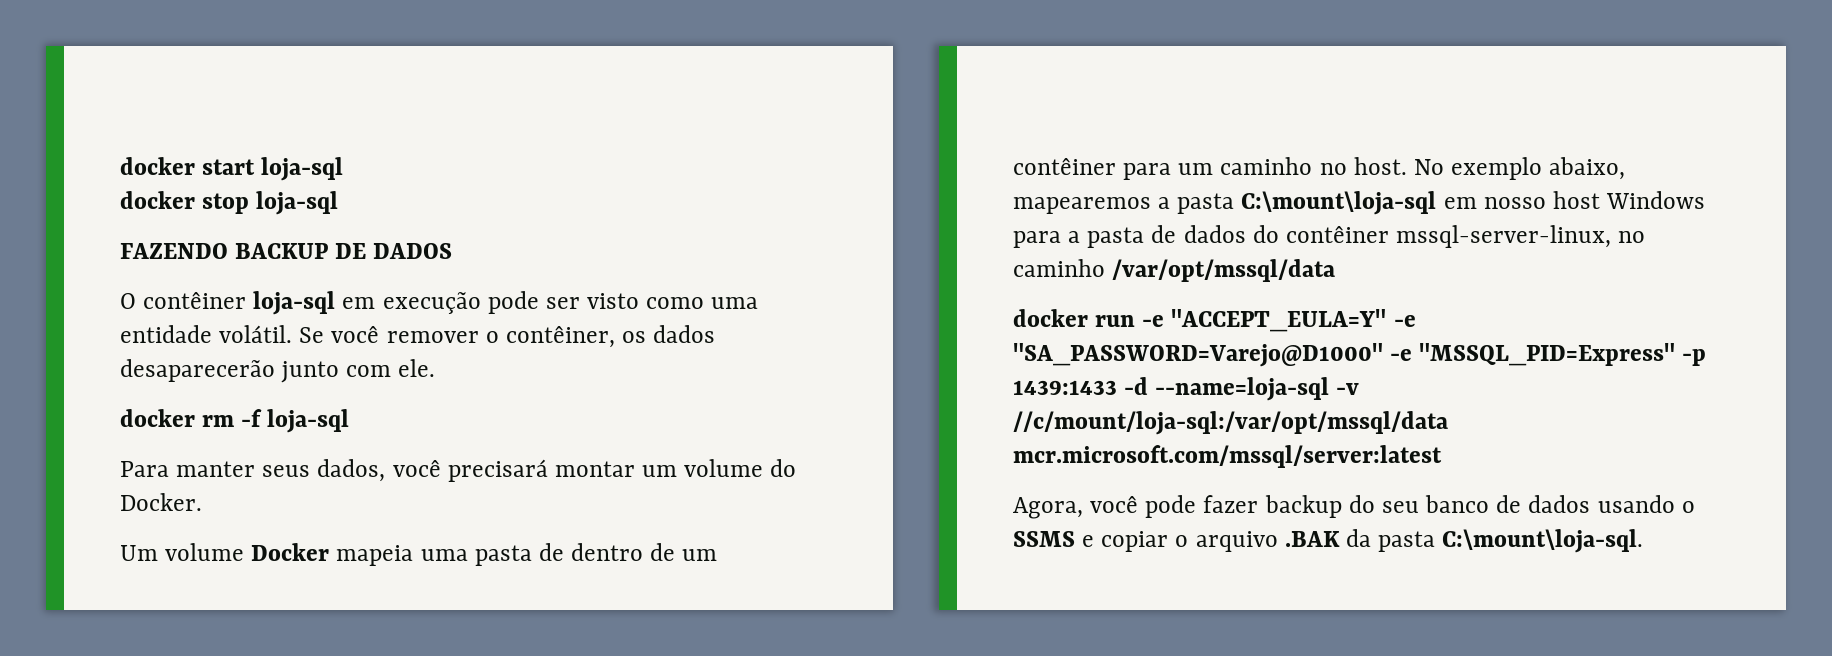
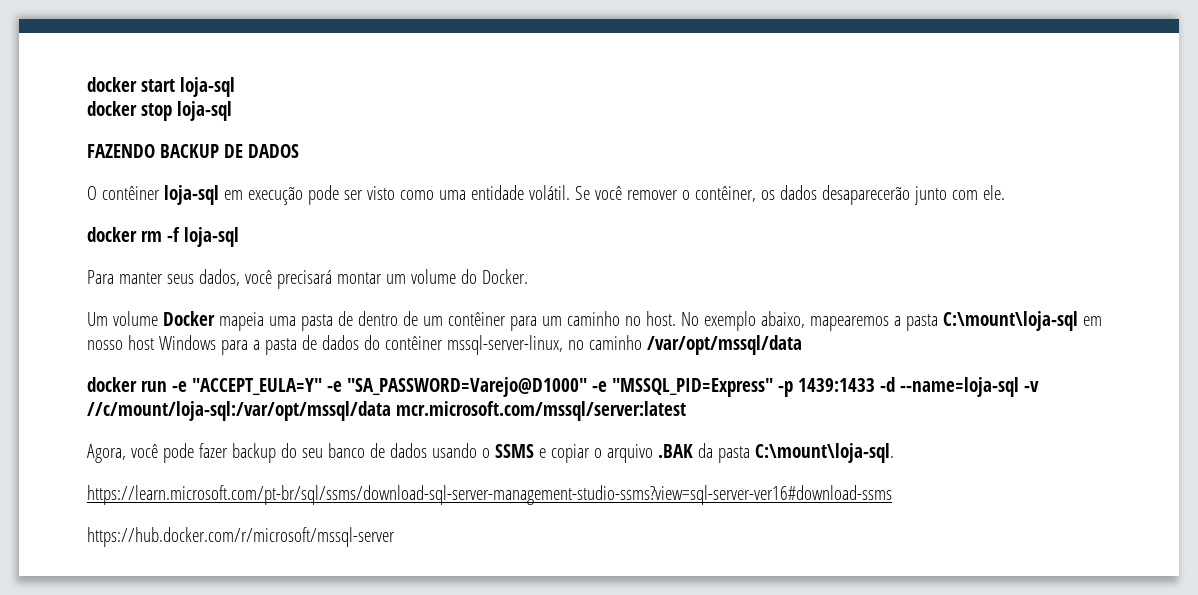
(1644, 541) none -> [87,485,892,505] [87,527,395,547] // https://learn.microsoft.com/pt-br/sql/ssms/download-sql-server-management-studio-ssms?view=sql-server-ver16#download-ssms // https://hub.docker.com/r/microsoft/mssql-server

